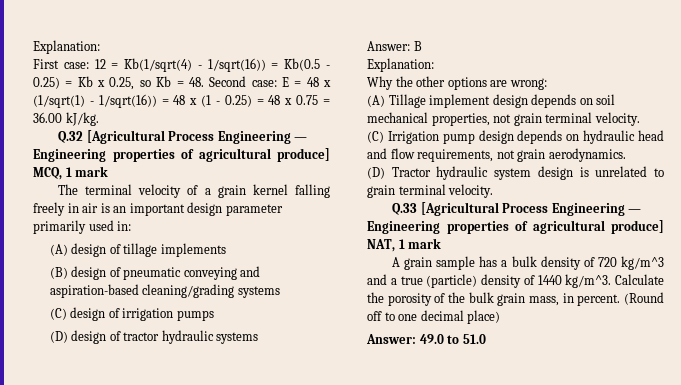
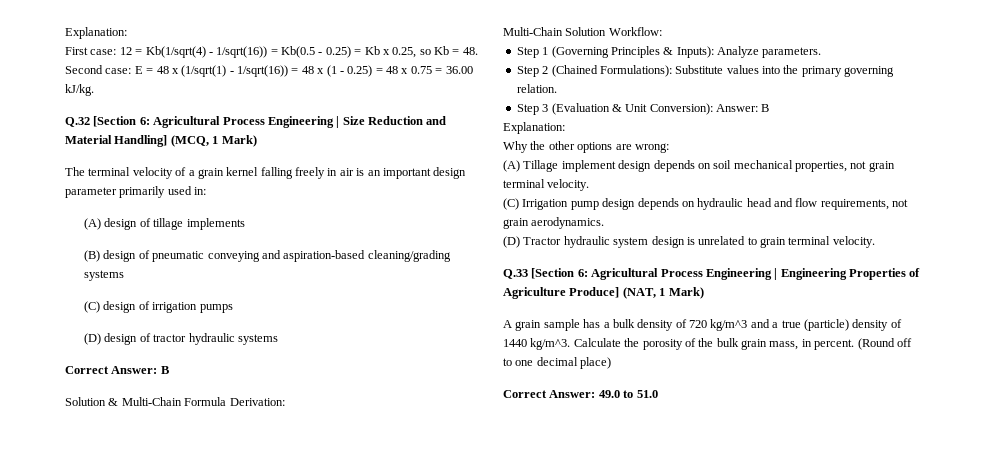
[86,130,308,144] [33,148,330,162] [33,166,109,180] [Agricultural Process Engineering — Engineering properties of agricultural produce] MCQ, 1 mark -> [93,116,447,128] [65,135,257,147] [Section 6: Agricultural Process Engineering | Size Reduction and Material Handling] (MCQ, 1 Mark)
(259, 338) none -> [65,366,169,374] [65,397,285,406] [503,27,662,36] [516,46,822,58] [516,65,895,77] [516,84,557,93] [516,103,713,115] Correct Answer: B // Solution & Multi-Chain Formula Derivation: // Multi-Chain Solution Workflow: // Step 1 (Governing Principles & Inputs): Analyze parameters. // Step 2 (Chained Formulations): Substitute values into the primary governing relation. // Step 3 (Evaluation & Unit Conversion):
[420,202,642,216] [367,220,664,234] [367,238,442,252] [Agricultural Process Engineering — Engineering properties of agricultural produce] NAT, 1 mark -> [531,268,921,280] [503,287,704,299] [Section 6: Agricultural Process Engineering | Engineering Properties of Agriculture Produce] (NAT, 1 Mark)
(501, 317) none -> [503,390,547,398] Correct

